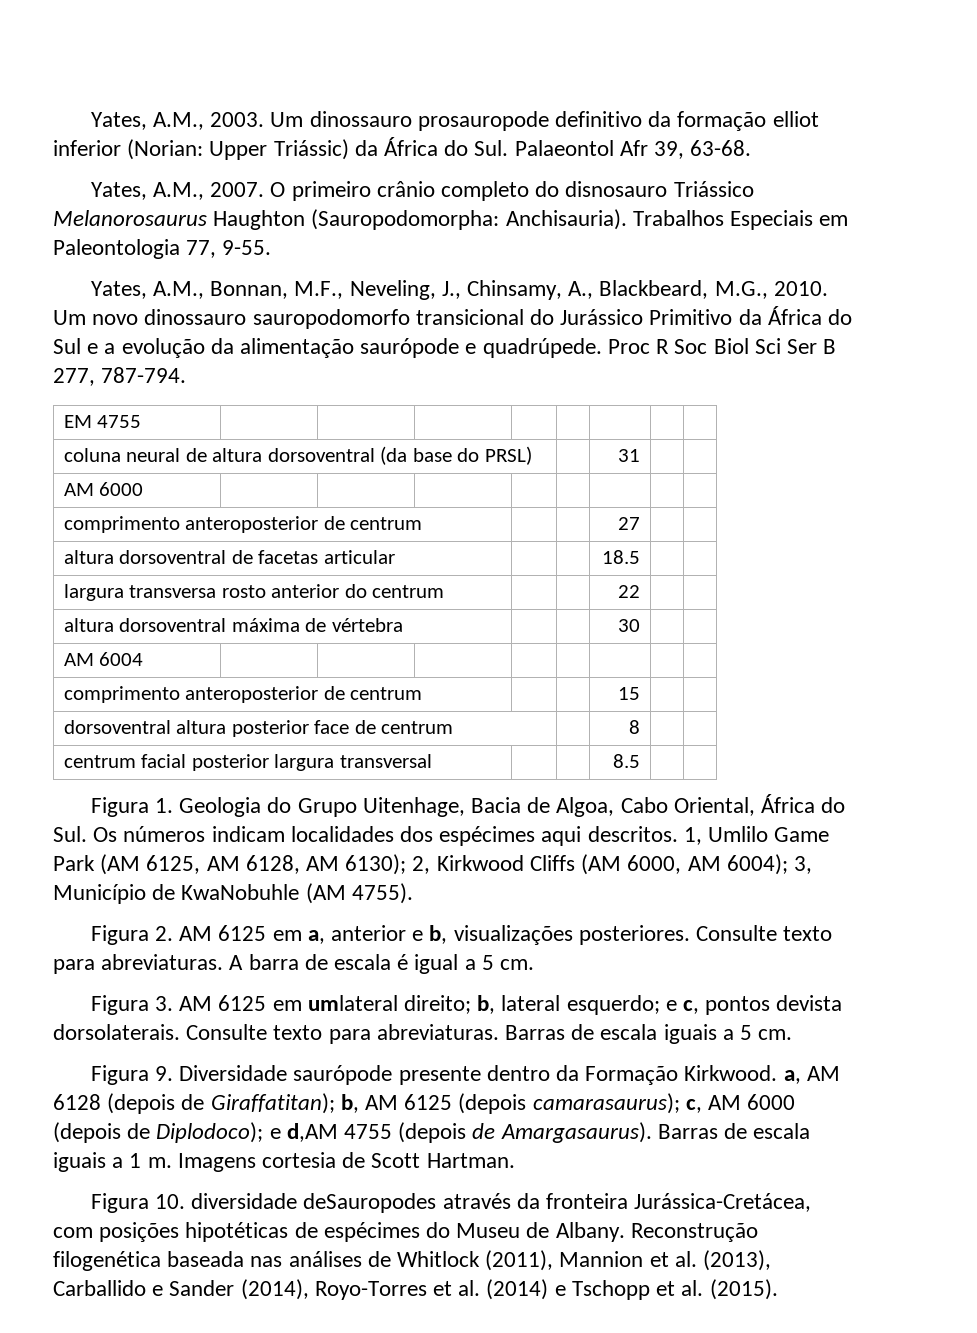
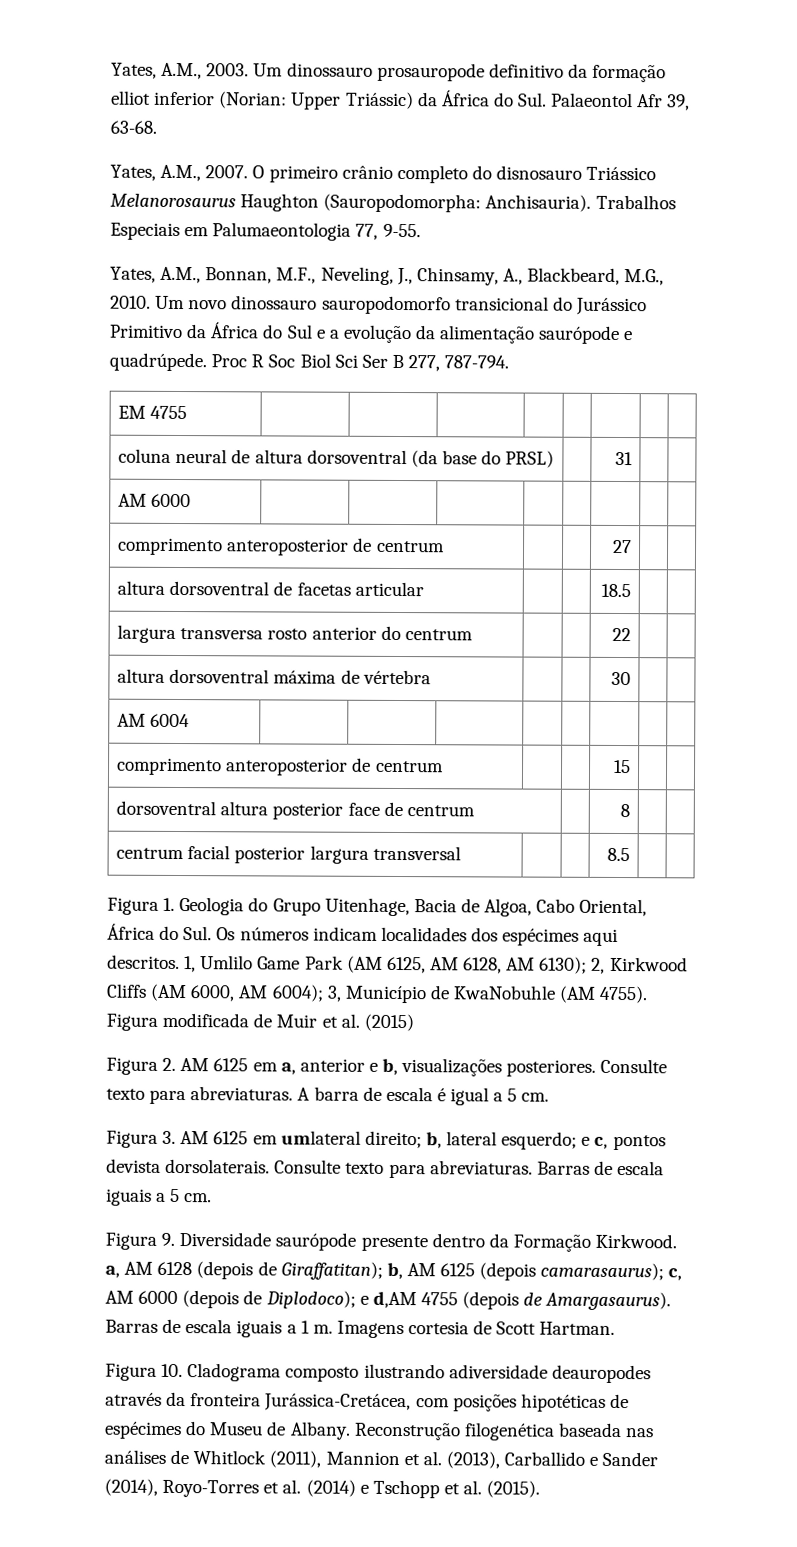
[53,239,180,259] Paleontologia -> [212,222,352,241] Palumaeontologia
(413, 893) none -> [106,1012,414,1032] Figura modificada de Muir et al. (2015)
[191,1193,437,1213] diversidade deSauropodes -> [187,1363,651,1384] Cladograma composto ilustrando adiversidade deauropodes

